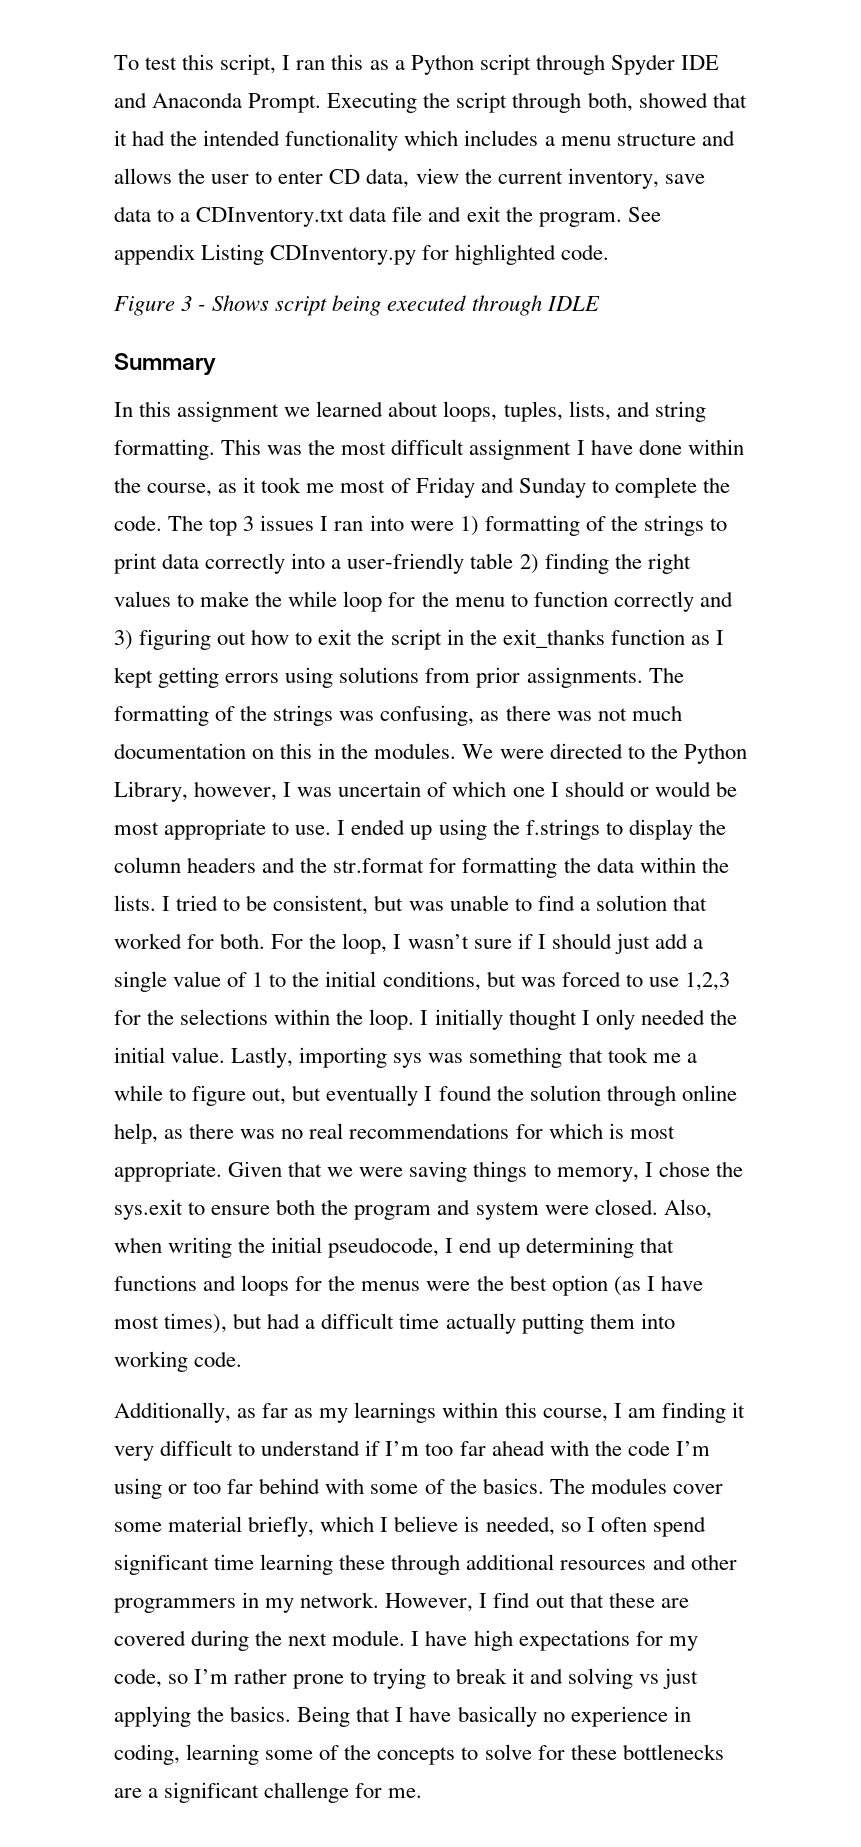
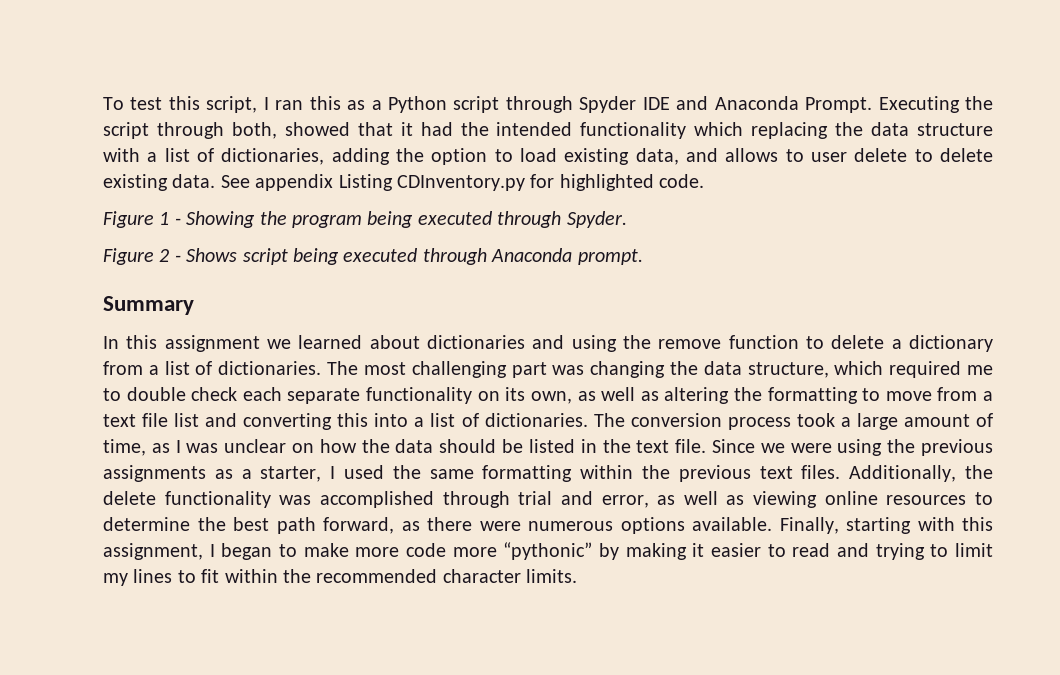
[464,130,735,146] [114,168,705,189] [114,206,622,227] includes a menu structure and allows the user to enter CD data, view the current inventory, save data to a CDInventory.txt data file and exit the program. -> [751,122,994,139] [103,148,994,165] [103,174,216,191] replacing the data structure with a list of dictionaries, adding the option to load existing data, and allows to user delete to delete existing data.
[181,296,193,311] 3 -> [159,211,627,228] [103,248,170,265] 1 - Showing the program being executed through Spyder. // Figure 2
[546,296,600,311] IDLE -> [491,248,643,265] Anaconda prompt.
[443,401,706,422] [114,439,744,460] [114,477,730,498] [114,515,728,536] [114,553,691,574] [114,591,733,612] [114,629,724,650] [114,667,684,688] [114,705,682,726] [114,743,747,764] [114,781,737,802] [114,819,726,840] [114,857,729,878] [114,895,707,915] [114,933,704,954] [114,971,730,992] [114,1009,737,1030] [114,1047,697,1068] [114,1085,737,1106] [114,1123,675,1144] [114,1161,743,1182] [114,1199,712,1220] [114,1237,674,1258] [114,1275,703,1296] [114,1313,675,1334] [114,1351,243,1372] [114,1402,745,1423] [114,1440,710,1461] [114,1478,723,1499] [114,1516,706,1537] [114,1554,737,1575] [114,1592,689,1613] [114,1630,698,1651] [114,1668,698,1689] [114,1706,691,1727] [114,1744,724,1765] [114,1782,423,1803] loops, tuples, lists, and string formatting. This was the most difficult assignment I have done within the course, as it took me most of Friday and Sunday to complete the code. The top 3 issues I ran into were 1) formatting of the strings to print data correctly into a user-friendly table 2) finding the right values to make the while loop for the menu to function correctly and 3) figuring out how to exit the script in the exit_thanks function as I kept getting errors using solutions from prior assignments. The formatting of the strings was confusing, as there was not much documentation on this in the modules. We were directed to the Python Library, however, I was uncertain of which one I should or would be most appropriate to use. I ended up using the f.strings to display the column headers and the str.format for formatting the data within the lists. I tried to be consistent, but was unable to find a solution that worked for both. For the loop, I wasn’t sure if I should just add a single value of 1 to the initial conditions, but was forced to use 1,2,3 for the selections within the loop. I initially thought I only needed the initial value. Lastly, importing sys was something that took me a while to figure out, but eventually I found the solution through online help, as there was no real recommendations for which is most appropriate. Given that we were saving things to memory, I chose the sys.exit to ensure both the program and system were closed. Also, when writing the initial pseudocode, I end up determining that functions and loops for the menus were the best option (as I have most times), but had a difficult time actually putting them into working code. // Additionally, as far as my learnings within this course, I am finding it very difficult to understand if I’m too far ahead with the code I’m using or too far behind with some of the basics. The modules cover some material briefly, which I believe is needed, so I often spend significant time learning these through additional resources and other programmers in my network. However, I find out that these are covered during the next module. I have high expectations for my code, so I’m rather prone to trying to break it and solving vs just applying the basics. Being that I have basically no experience in coding, learning some of the concepts to solve for these bottlenecks are a significant challenge for me. -> [427,335,994,352] [103,361,993,378] [103,387,993,404] [103,413,993,430] [103,439,994,456] [103,465,993,482] [103,491,993,508] [103,517,993,534] [103,542,993,560] [103,569,578,586] dictionaries and using the remove function to delete a dictionary from a list of dictionaries. The most challenging part was changing the data structure, which required me to double check each separate functionality on its own, as well as altering the formatting to move from a text file list and converting this into a list of dictionaries. The conversion process took a large amount of time, as I was unclear on how the data should be listed in the text file. Since we were using the previous assignments as a starter, I used the same formatting within the previous text files. Additionally, the delete functionality was accomplished through trial and error, as well as viewing online resources to determine the best path forward, as there were numerous options available. Finally, starting with this assignment, I began to make more code more “pythonic” by making it easier to read and trying to limit my lines to fit within the recommended character limits.

